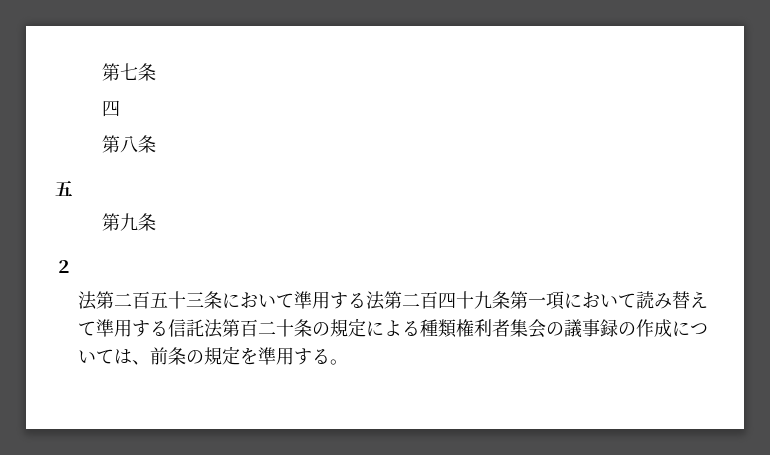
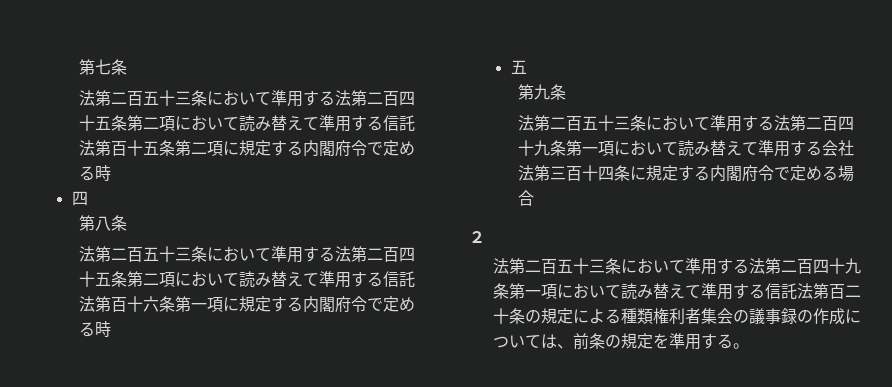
[101,100,120,117] [101,135,156,153] [55,180,73,196] [101,213,156,231] 四 // 第八条 // 五 // 第九条 -> [78,90,415,107] [78,115,415,132] [78,140,415,157] [78,165,111,181] [71,191,88,206] [78,215,127,231] [78,246,415,263] [78,271,415,288] [78,296,415,313] [78,321,111,337] [510,60,527,74] [517,84,566,100] [517,115,854,132] [517,140,854,157] [517,165,854,182] [517,190,534,206] 法第二百五十三条において準用する法第二百四十五条第二項において読み替えて準用する信託法第百十五条第二項に規定する内閣府令で定める時 // 四 // 第八条 // 法第二百五十三条において準用する法第二百四十五条第二項において読み替えて準用する信託法第百十六条第一項に規定する内閣府令で定める時 // 五 // 第九条 // 法第二百五十三条において準用する法第二百四十九条第一項において読み替えて準用する会社法第三百十四条に規定する内閣府令で定める場合

